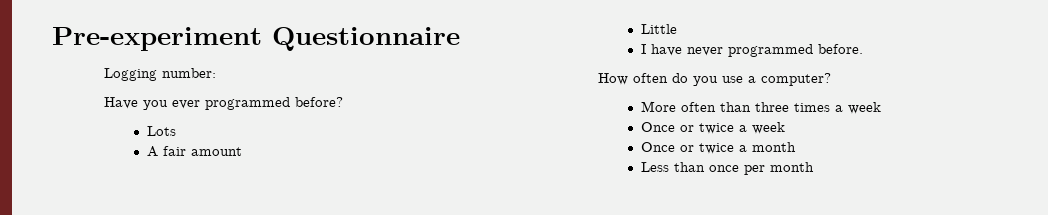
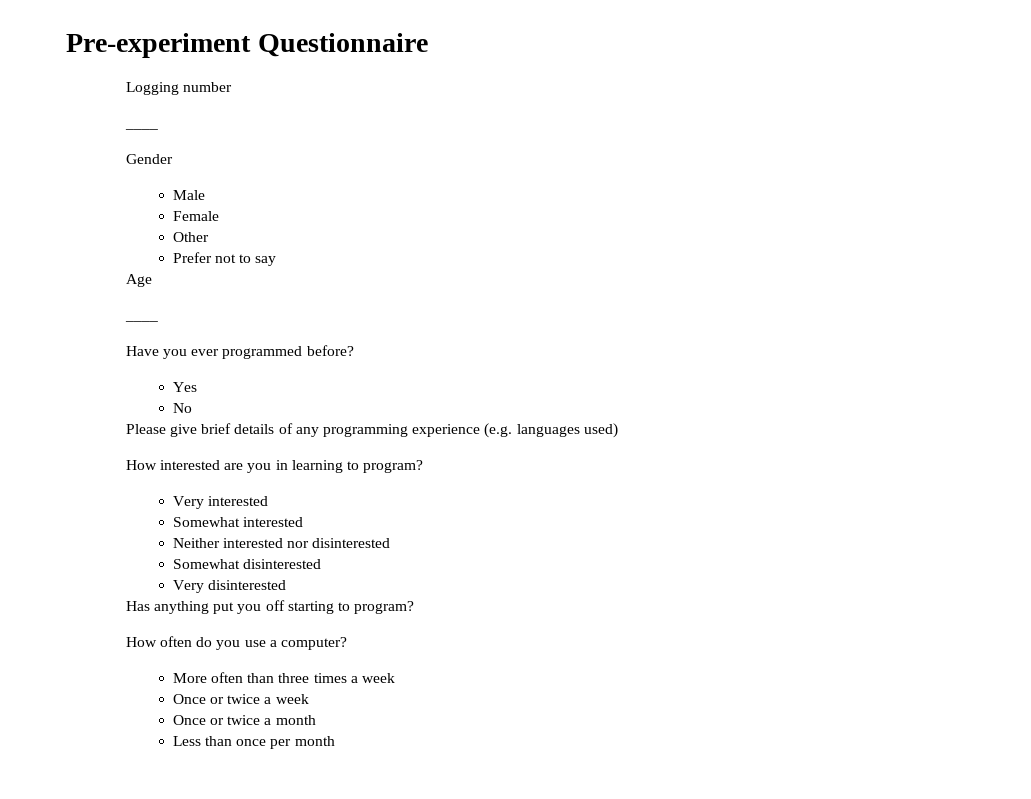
[162,68,217,78] number: -> [183,82,233,92] [124,128,158,130] [125,154,173,164] [172,190,205,200] [172,211,219,221] [172,232,209,242] [172,252,277,266] [125,274,152,287] [124,320,158,322] number // ____ // Gender // Male // Female // Other // Prefer not to say // Age // ____
[147,126,177,136] [147,146,243,157] [641,24,678,34] [641,44,864,57] Lots // A fair amount // Little // I have never programmed before. -> [172,382,197,392] [172,403,192,413] [125,423,618,438] [125,460,424,473] [172,496,269,509] [172,517,304,527] [172,538,391,548] [172,559,322,569] [172,580,287,593] [125,600,415,614] Yes // No // Please give brief details of any programming experience (e.g. languages used) // How interested are you in learning to program? // Very interested // Somewhat interested // Neither interested nor disinterested // Somewhat disinterested // Very disinterested // Has anything put you off starting to program?

